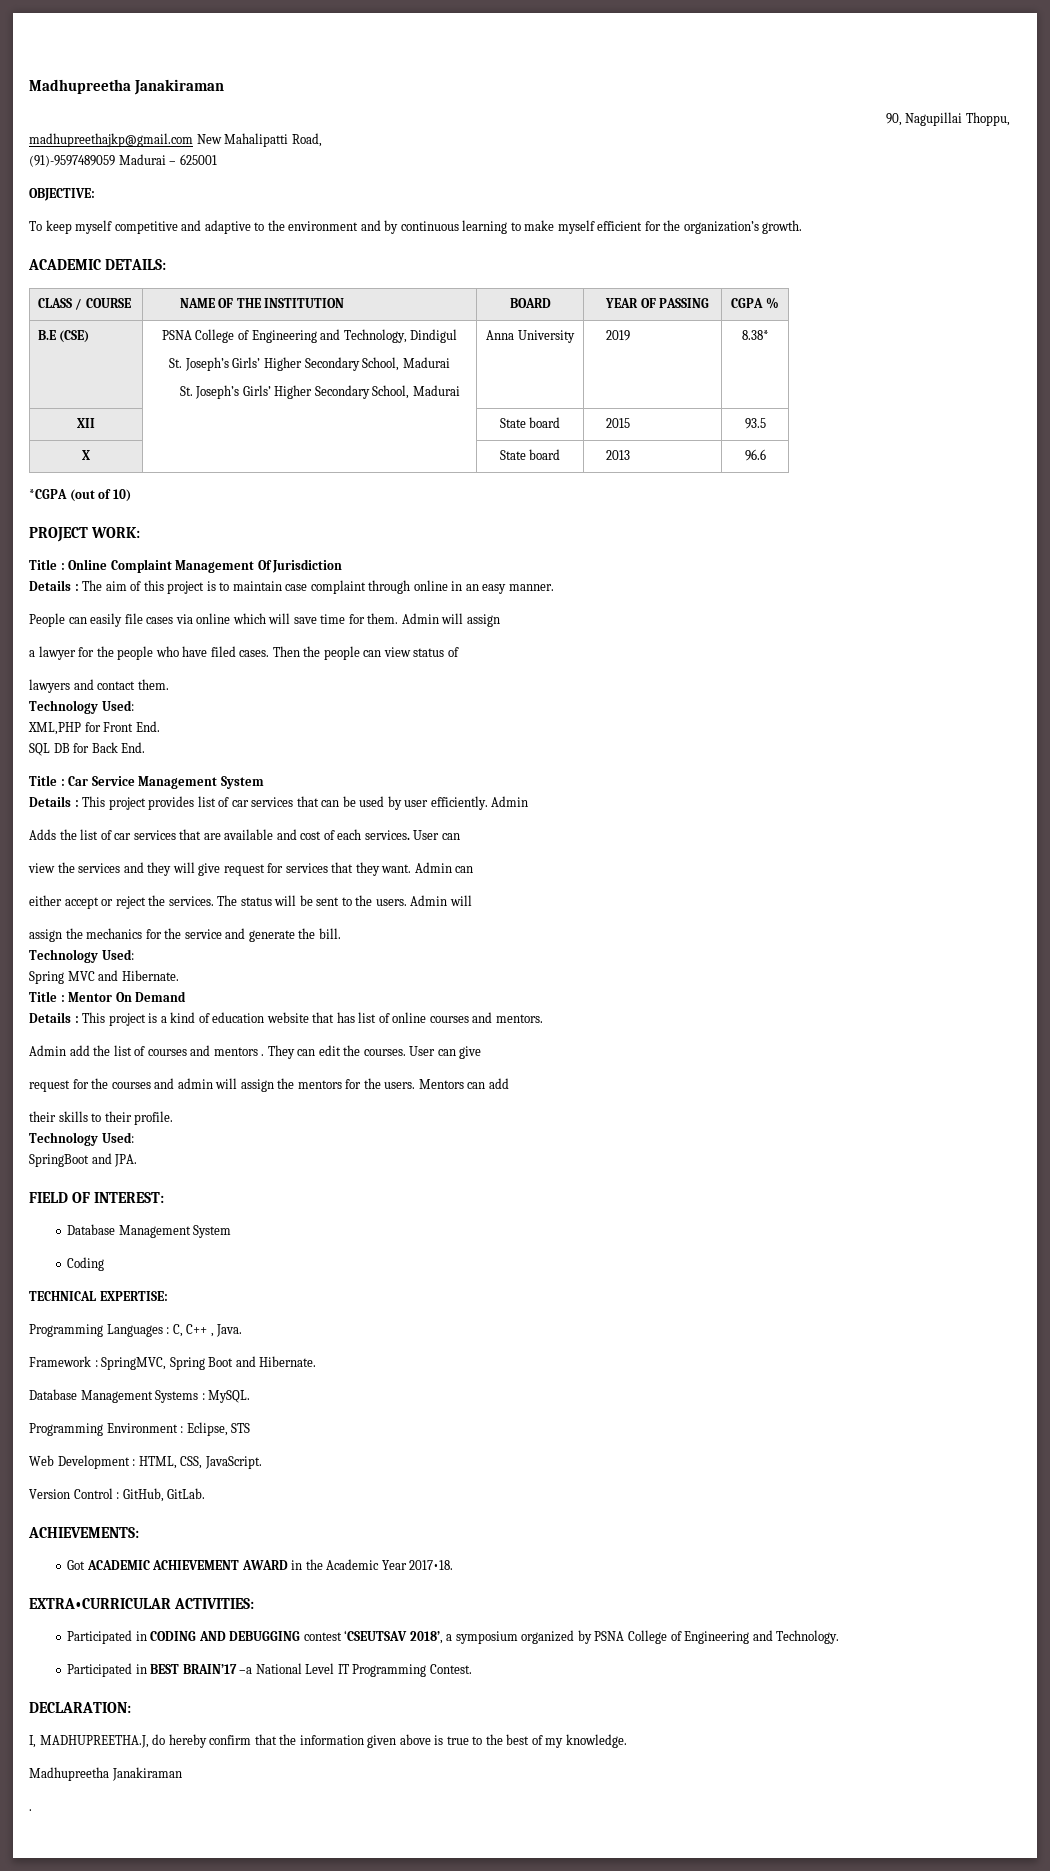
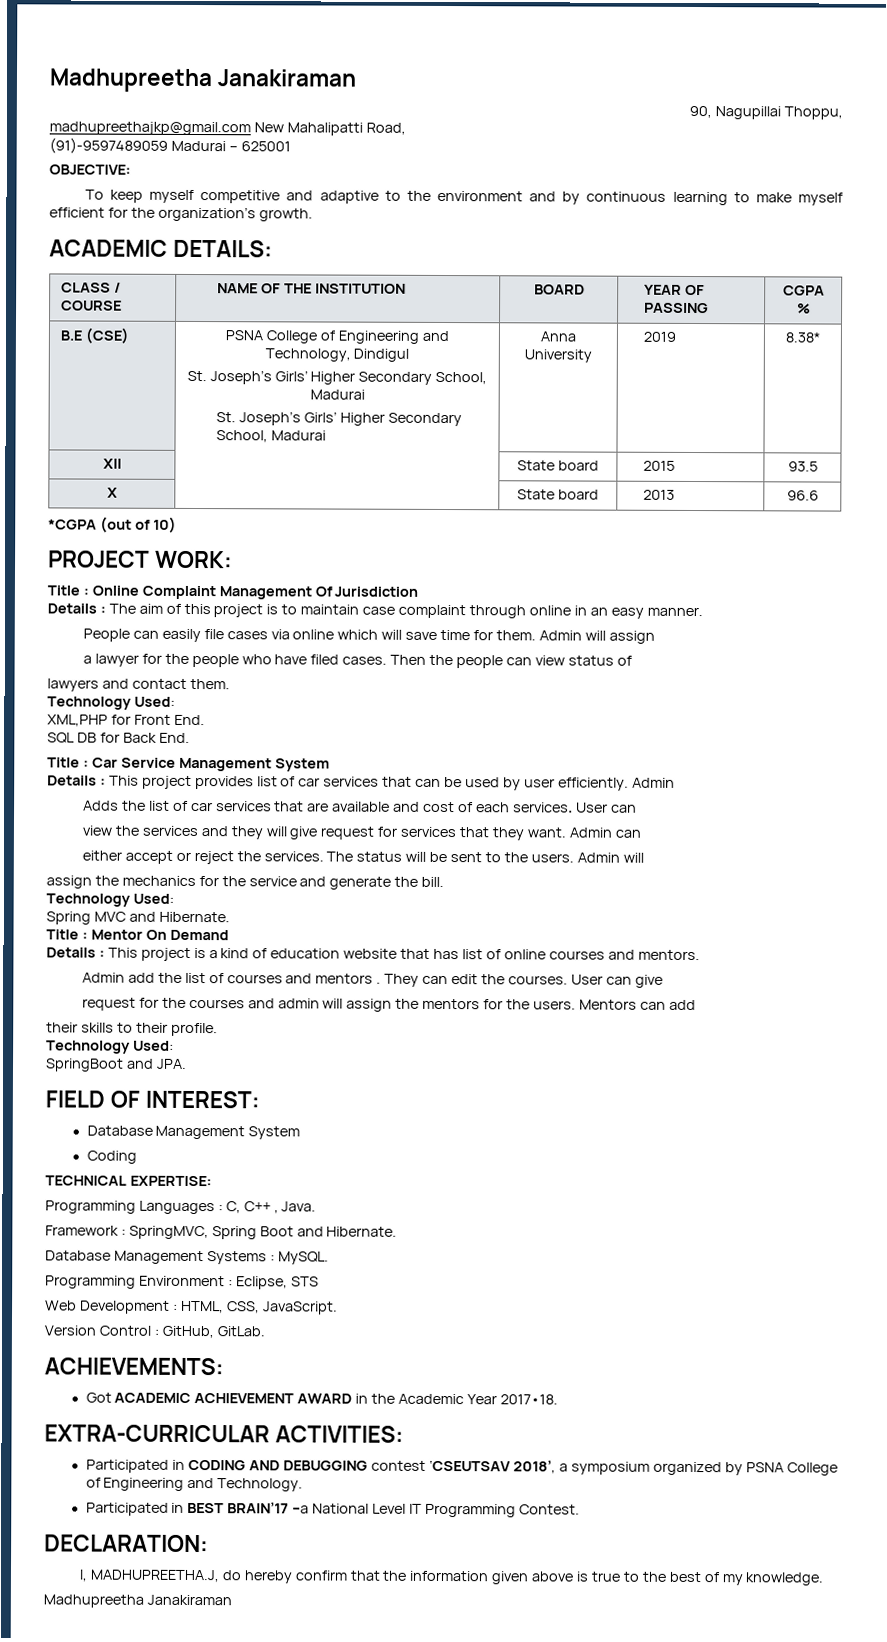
[29,1598,171,1609] EXTRA•CURRICULAR -> [44,1424,270,1443] EXTRA-CURRICULAR
[29,1809,32,1811] // . -> (232, 1600) none

